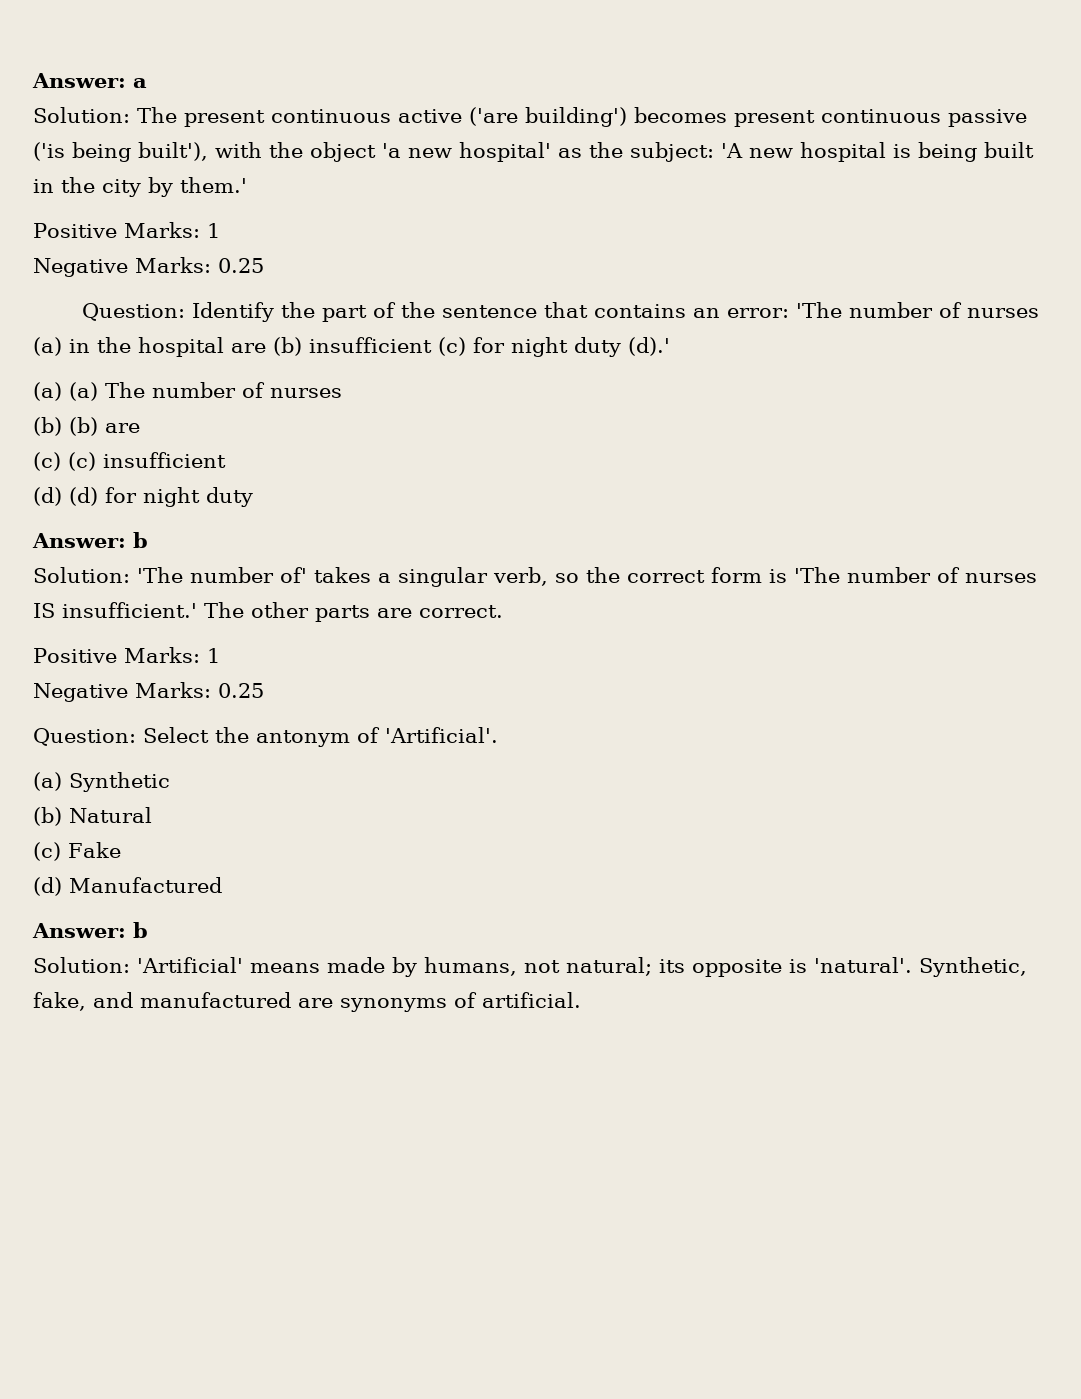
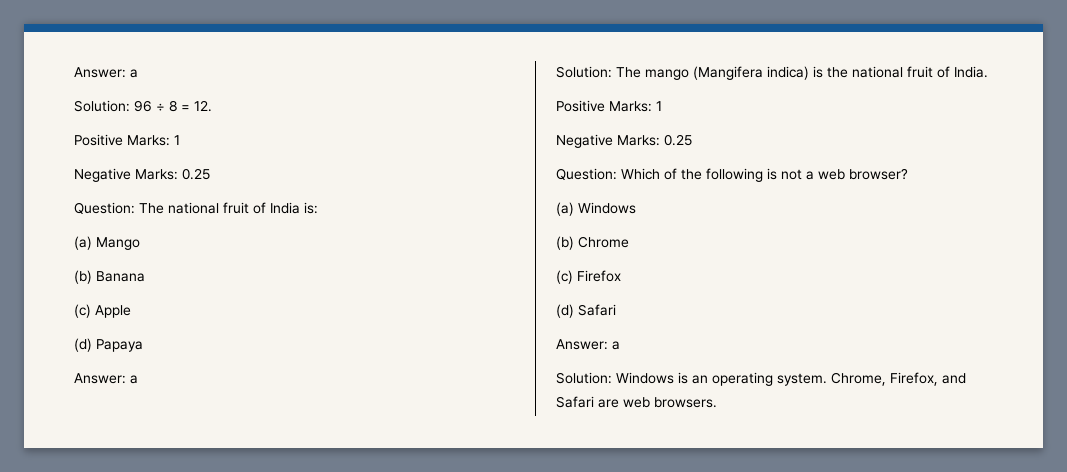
[32,73,147,88] [33,107,1027,127] [33,142,1034,162] [33,177,247,197] [33,222,220,238] [33,257,264,277] [81,302,1039,322] [33,337,670,357] [33,382,342,401] [33,417,140,436] [33,452,226,471] [33,487,253,507] [32,532,148,548] [33,567,1037,587] [33,602,503,622] [33,647,220,663] [33,682,264,702] [33,727,498,747] [33,772,170,792] [33,807,152,826] [33,842,121,861] [33,877,222,896] [32,922,148,938] [33,957,1027,977] [33,992,581,1012] Answer: a // Solution: The present continuous active ('are building') becomes present continuous passive ('is being built'), with the object 'a new hospital' as the subject: 'A new hospital is being built in the city by them.' // Positive Marks: 1 // Negative Marks: 0.25 // Question: Identify the part of the sentence that contains an error: 'The number of nurses (a) in the hospital are (b) insufficient (c) for night duty (d).' // (a) (a) The number of nurses // (b) (b) are // (c) (c) insufficient // (d) (d) for night duty // Answer: b // Solution: 'The number of' takes a singular verb, so the correct form is 'The number of nurses IS insufficient.' The other parts are correct. // Positive Marks: 1 // Negative Marks: 0.25 // Question: Select the antonym of 'Artificial'. // (a) Synthetic // (b) Natural // (c) Fake // (d) Manufactured // Answer: b // Solution: 'Artificial' means made by humans, not natural; its opposite is 'natural'. Synthetic, fake, and manufactured are synonyms of artificial. -> [74,67,138,78] [74,100,212,112] [74,134,180,146] [74,168,210,182] [74,202,318,214] [74,236,140,250] [74,270,145,284] [74,304,131,318] [74,338,143,352] [74,373,138,384] [556,66,988,80] [556,100,662,112] [556,134,692,148] [556,168,908,182] [556,202,636,216] [556,236,629,250] [556,270,621,284] [556,304,616,318] [556,339,620,350] [556,372,966,386] [556,396,717,408] Answer: a // Solution: 96 ÷ 8 = 12. // Positive Marks: 1 // Negative Marks: 0.25 // Question: The national fruit of India is: // (a) Mango // (b) Banana // (c) Apple // (d) Papaya // Answer: a // Solution: The mango (Mangifera indica) is the national fruit of India. // Positive Marks: 1 // Negative Marks: 0.25 // Question: Which of the following is not a web browser? // (a) Windows // (b) Chrome // (c) Firefox // (d) Safari // Answer: a // Solution: Windows is an operating system. Chrome, Firefox, and Safari are web browsers.

